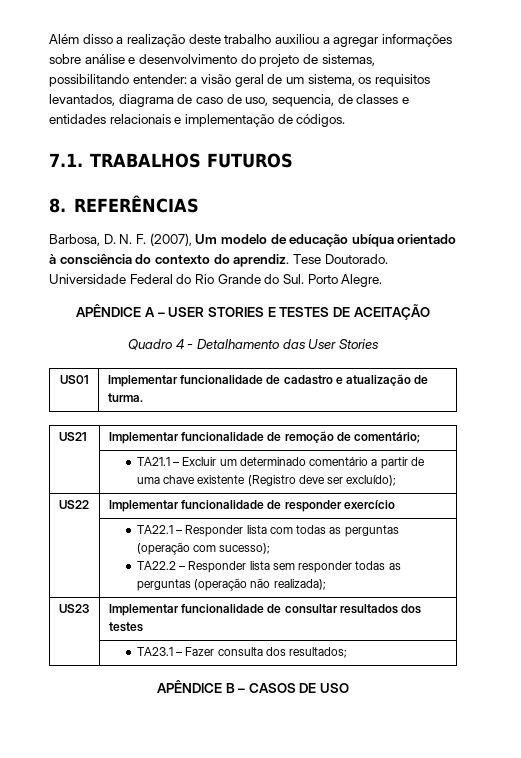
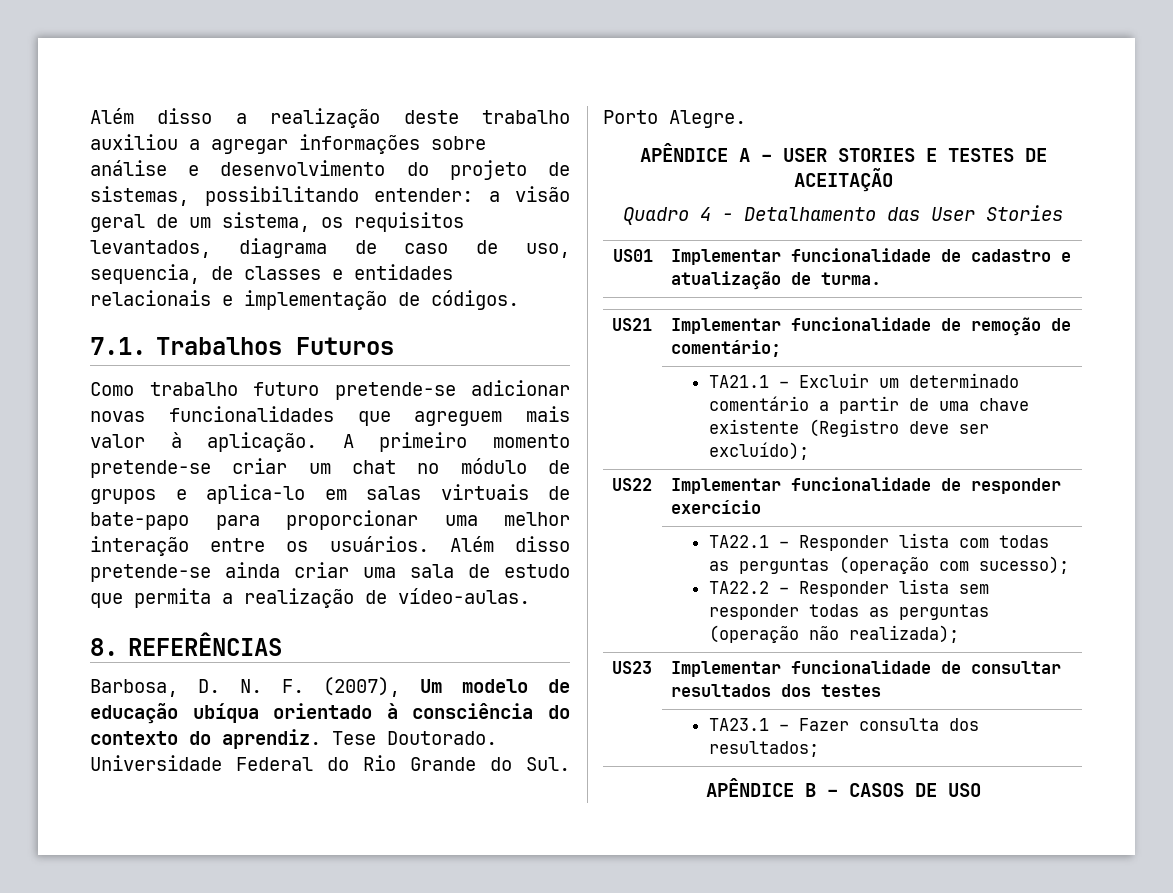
[89,153,293,168] TRABALHOS FUTUROS -> [155,337,394,355] [90,380,570,400] [90,406,570,426] [90,432,570,452] [90,458,570,478] [90,484,570,504] [90,510,570,530] [90,536,570,556] [90,562,570,582] [90,588,530,608] Trabalhos Futuros // Como trabalho futuro pretende-se adicionar novas funcionalidades que agreguem mais valor à aplicação. A primeiro momento pretende-se criar um chat no módulo de grupos e aplica-lo em salas virtuais de bate-papo para proporcionar uma melhor interação entre os usuários. Além disso pretende-se ainda criar uma sala de estudo que permita a realização de vídeo-aulas.

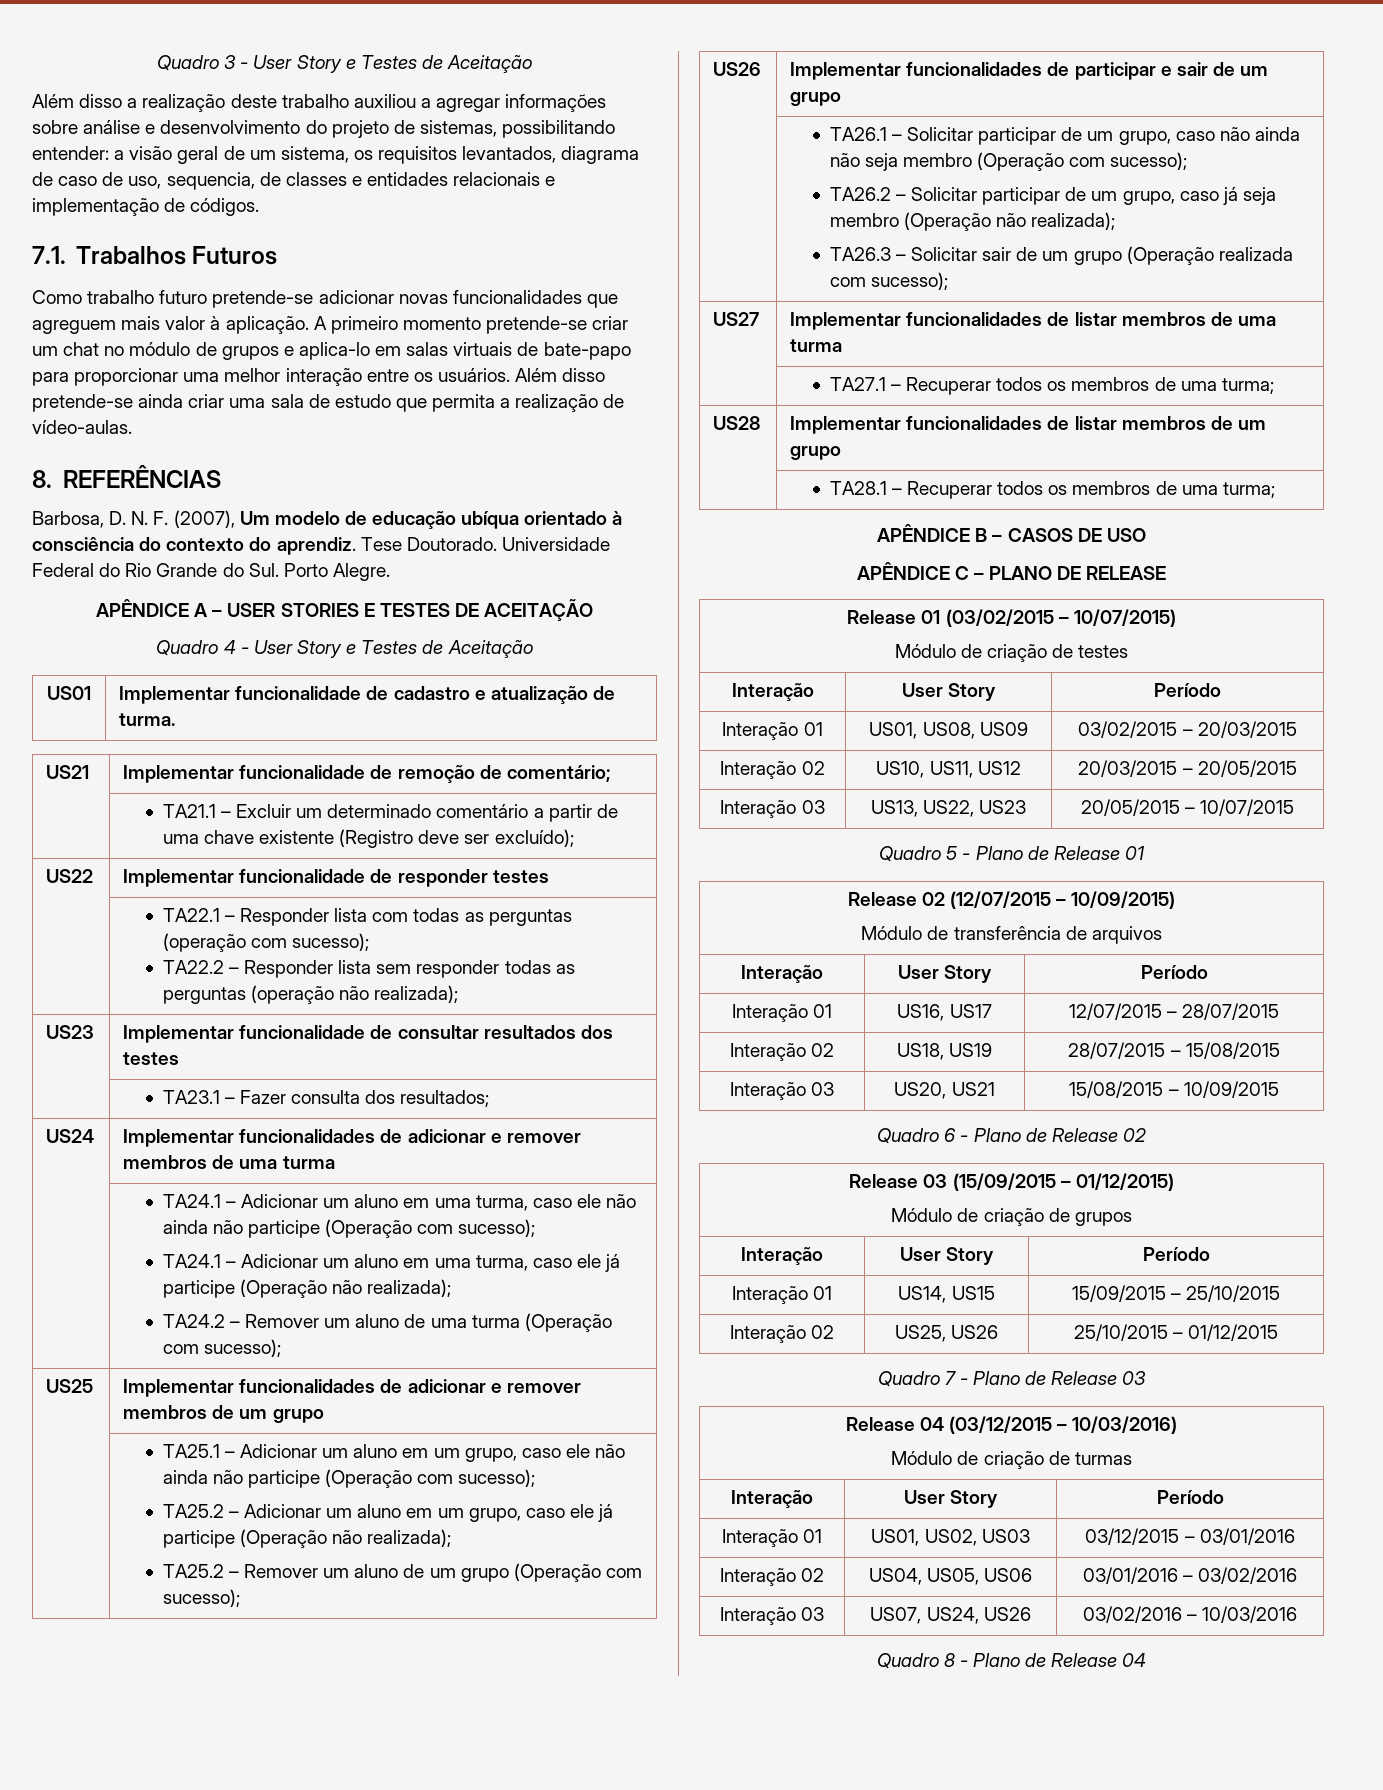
(90, 116) none -> [156,55,533,73] Quadro 3 - User Story e Testes de Aceitação //
[744,205,1063,221] Detalhamento das User Stories -> [253,640,533,658] User Story e Testes de Aceitação
[671,500,762,514] exercício -> [492,870,549,883] testes
(819, 749) none -> [46,1129,95,1143] [123,1129,581,1147] [123,1155,335,1169] [162,1194,637,1211] [162,1219,536,1238] [162,1254,621,1272] [162,1279,452,1298] [162,1313,612,1332] [162,1339,281,1357] [46,1379,94,1393] [123,1379,581,1397] [123,1405,324,1423] [162,1444,626,1462] [162,1469,536,1488] [162,1504,614,1522] [162,1529,452,1548] [162,1563,642,1582] [162,1589,240,1607] [713,62,762,76] [790,62,1269,80] [790,92,842,106] [829,127,1300,145] [829,152,1188,171] [829,187,1276,205] [829,212,1116,231] [829,246,1293,265] [829,272,948,290] [713,312,760,326] [790,312,1276,330] [790,339,843,352] [829,377,1274,395] [713,416,761,430] [790,416,1266,434] [790,446,842,460] [829,481,1275,499] // US24 | Implementar funcionalidades de adicionar e remover membros de uma turma // | TA24.1 – Adicionar um aluno em uma turma, caso ele não ainda não participe (Operação com sucesso); // TA24.1 – Adicionar um aluno em uma turma, caso ele já participe (Operação não realizada); // TA24.2 – Remover um aluno de uma turma (Operação com sucesso); // US25 | Implementar funcionalidades de adicionar e remover membros de um grupo // | TA25.1 – Adicionar um aluno em um grupo, caso ele não ainda não participe (Operação com sucesso); // TA25.2 – Adicionar um aluno em um grupo, caso ele já participe (Operação não realizada); // TA25.2 – Remover um aluno de um grupo (Operação com sucesso); // US26 | Implementar funcionalidades de participar e sair de um grupo // | TA26.1 – Solicitar participar de um grupo, caso não ainda não seja membro (Operação com sucesso); // TA26.2 – Solicitar participar de um grupo, caso já seja membro (Operação não realizada); // TA26.3 – Solicitar sair de um grupo (Operação realizada com sucesso); // US27 | Implementar funcionalidades de listar membros de uma turma // | TA27.1 – Recuperar todos os membros de uma turma; // US28 | Implementar funcionalidades de listar membros de um grupo // | TA28.1 – Recuperar todos os membros de uma turma;
(981, 790) none -> [856,562,1167,580] [847,609,1176,627] [894,644,1129,662] [731,683,814,701] [901,683,997,701] [1154,683,1221,697] [722,722,823,740] [869,722,1028,739] [1078,721,1297,738] [720,761,825,779] [876,761,1021,778] [1078,760,1297,777] [720,800,825,818] [870,800,1027,817] [1080,799,1295,816] [879,846,1144,862] [847,891,1176,909] [861,926,1162,944] [741,965,823,983] [897,965,993,983] [1140,965,1208,979] [731,1004,833,1022] [897,1004,992,1021] [1068,1003,1280,1020] [729,1043,835,1061] [896,1043,993,1060] [1068,1042,1280,1059] [729,1082,835,1100] [894,1082,995,1099] [1069,1081,1279,1098] [877,1128,1146,1144] [849,1173,1174,1191] [891,1208,1132,1226] [741,1247,823,1265] [899,1247,995,1265] [1142,1247,1210,1261] [731,1286,833,1304] [898,1286,995,1303] [1071,1285,1281,1302] [729,1325,835,1343] [894,1325,999,1342] [1073,1324,1279,1341] [877,1371,1147,1387] [845,1416,1178,1434] [891,1451,1132,1469] [731,1490,813,1508] [903,1490,999,1508] [1156,1490,1224,1504] [721,1529,823,1547] [871,1529,1030,1546] [1085,1528,1295,1545] [719,1568,825,1586] [868,1568,1033,1585] [1082,1567,1298,1584] [719,1607,825,1625] [870,1607,1031,1624] [1082,1606,1298,1623] [876,1653,1147,1669] // APÊNDICE C – PLANO DE RELEASE // Release 01 (03/02/2015 – 10/07/2015) // Módulo de criação de testes // Interação | User Story | Período // Interação 01 | US01, US08, US09 | 03/02/2015 – 20/03/2015 // Interação 02 | US10, US11, US12 | 20/03/2015 – 20/05/2015 // Interação 03 | US13, US22, US23 | 20/05/2015 – 10/07/2015 // Quadro 5 - Plano de Release 01 // Release 02 (12/07/2015 – 10/09/2015) // Módulo de transferência de arquivos // Interação | User Story | Período // Interação 01 | US16, US17 | 12/07/2015 – 28/07/2015 // Interação 02 | US18, US19 | 28/07/2015 – 15/08/2015 // Interação 03 | US20, US21 | 15/08/2015 – 10/09/2015 // Quadro 6 - Plano de Release 02 // Release 03 (15/09/2015 – 01/12/2015) // Módulo de criação de grupos // Interação | User Story | Período // Interação 01 | US14, US15 | 15/09/2015 – 25/10/2015 // Interação 02 | US25, US26 | 25/10/2015 – 01/12/2015 // Quadro 7 - Plano de Release 03 // Release 04 (03/12/2015 – 10/03/2016) // Módulo de criação de turmas // Interação | User Story | Período // Interação 01 | US01, US02, US03 | 03/12/2015 – 03/01/2016 // Interação 02 | US04, US05, US06 | 03/01/2016 – 03/02/2016 // Interação 03 | US07, US24, US26 | 03/02/2016 – 10/03/2016 // Quadro 8 - Plano de Release 04

